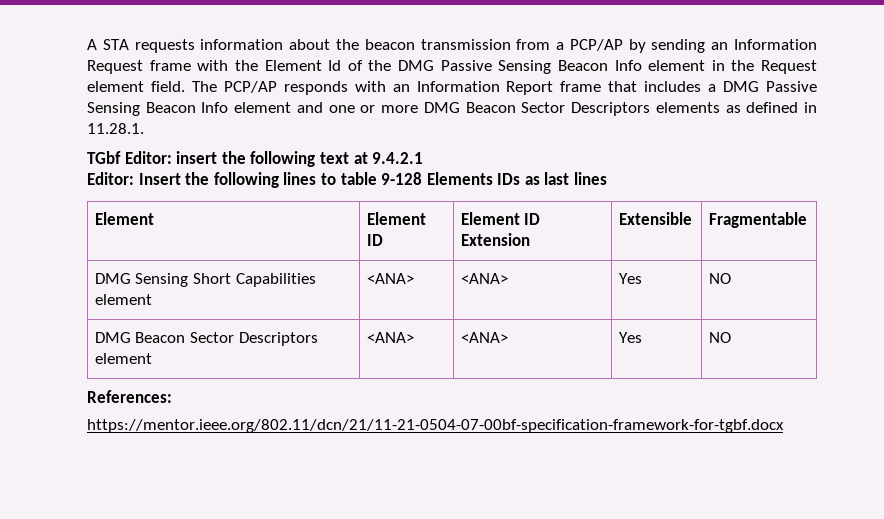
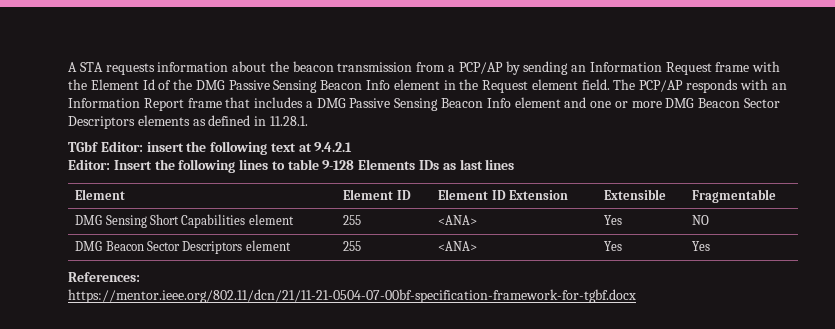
[366,273,414,284] <ANA> -> [343,215,362,225] 255
[366,332,414,343] [460,332,508,343] [618,332,642,343] [708,332,731,343] <ANA> | <ANA> | Yes | NO -> [343,241,362,251] [438,241,478,251] [604,241,623,251] [692,241,711,251] 255 | <ANA> | Yes | Yes

